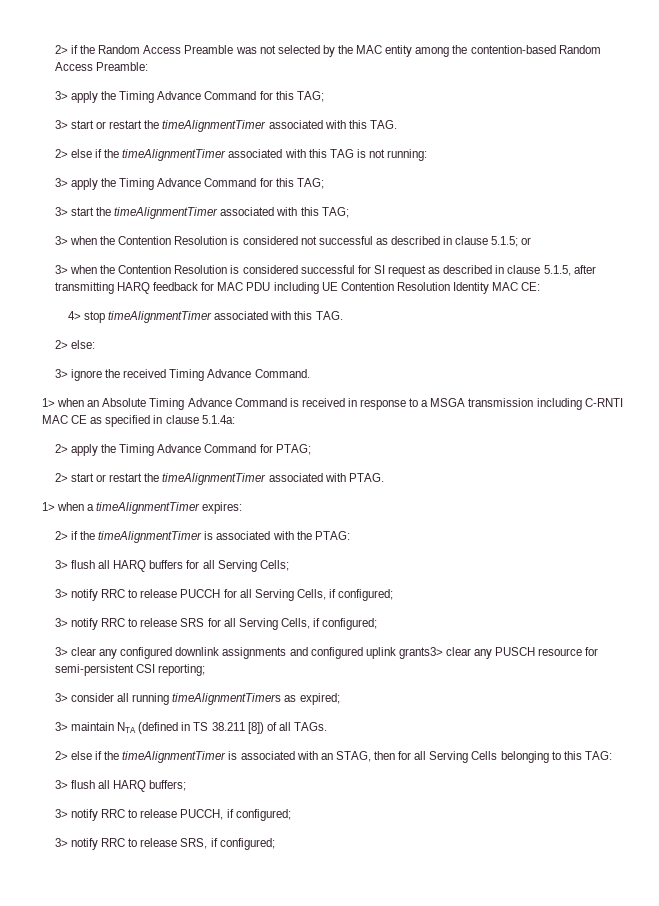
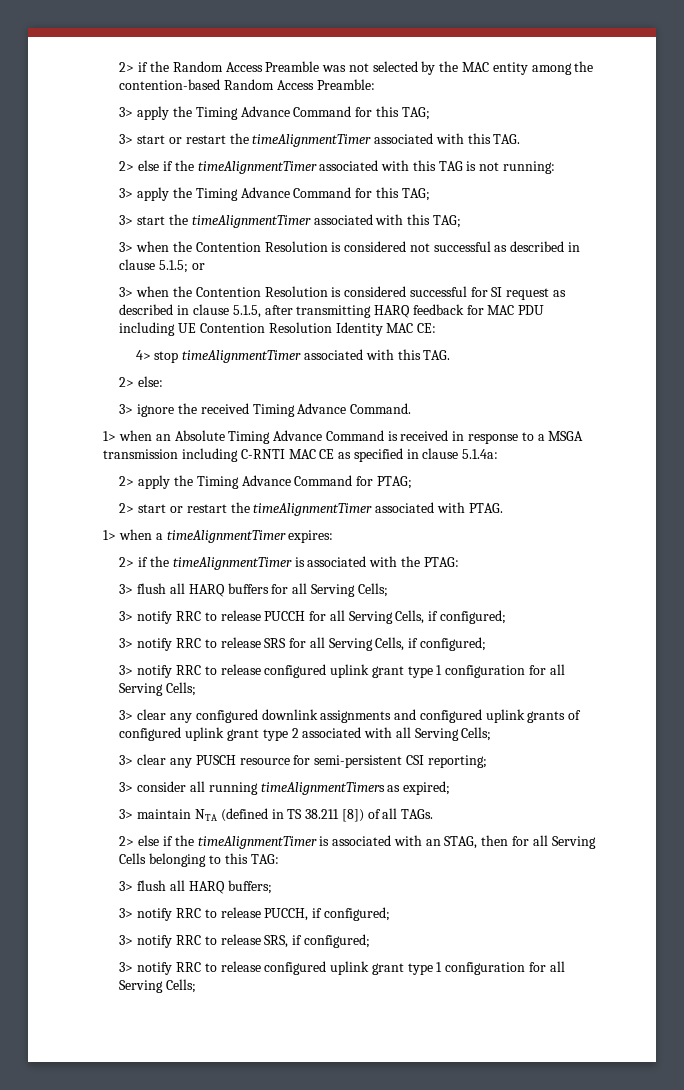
(378, 624) none -> [119,664,565,678] [119,682,197,696] // 3> notify RRC to release configured uplink grant type 1 configuration for all Serving Cells;
[398,647,443,659] grants3> -> [527,710,582,723] [119,727,492,741] [119,755,134,765] grants of configured uplink grant type 2 associated with all Serving Cells; // 3>
(275, 844) none -> [119,961,565,975] [119,979,197,993] // 3> notify RRC to release configured uplink grant type 1 configuration for all Serving Cells;

